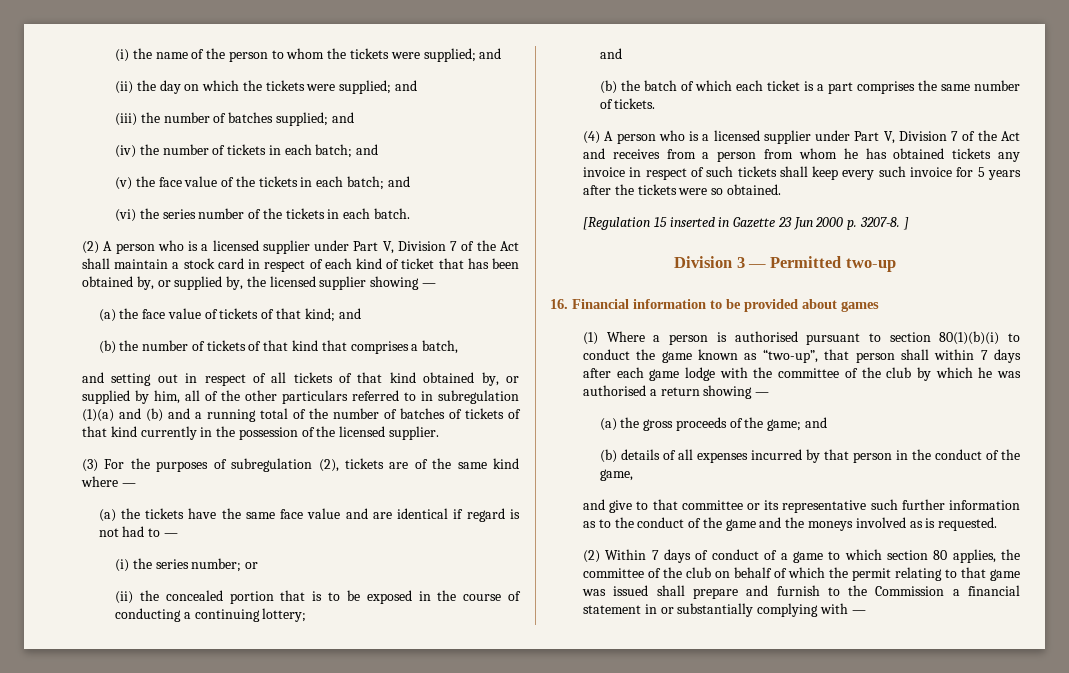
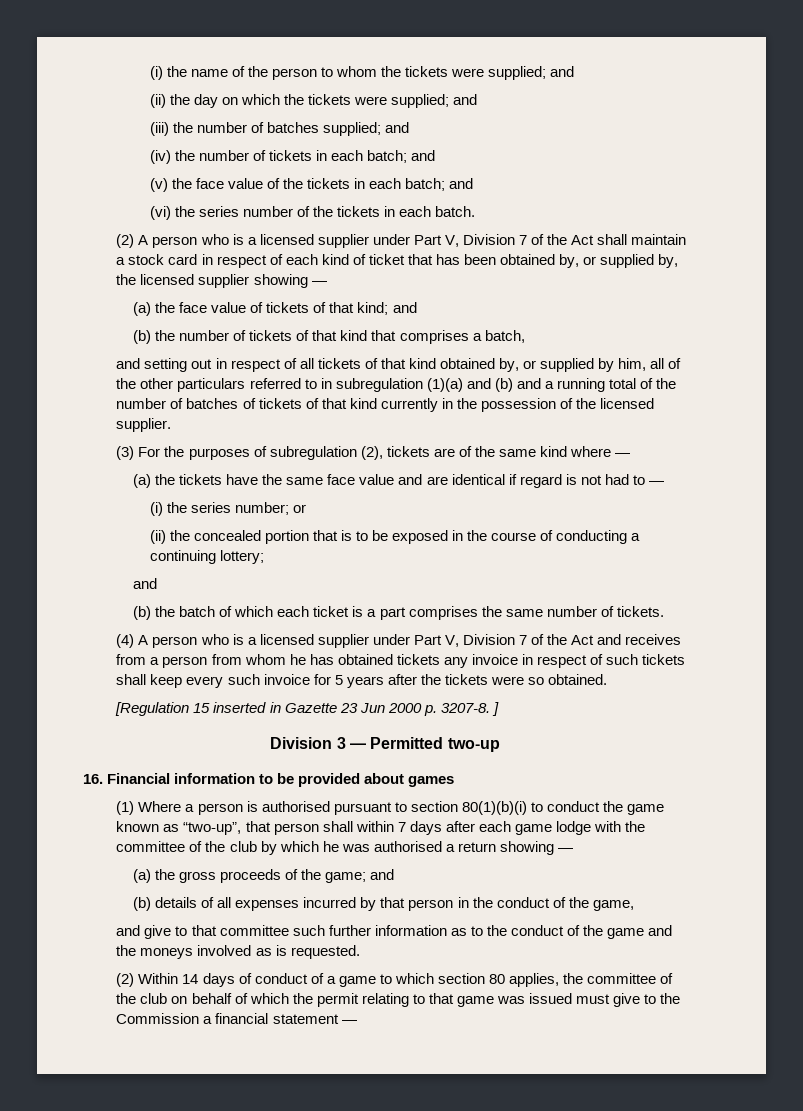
[747,500,867,513] or its representative -> (289, 930) none
[651,550,659,560] 7 -> [182,974,199,984] 14
[656,585,820,599] shall prepare and furnish -> [576,993,641,1007] must give
[644,603,848,617] in or substantially complying with -> (339, 1019) none

